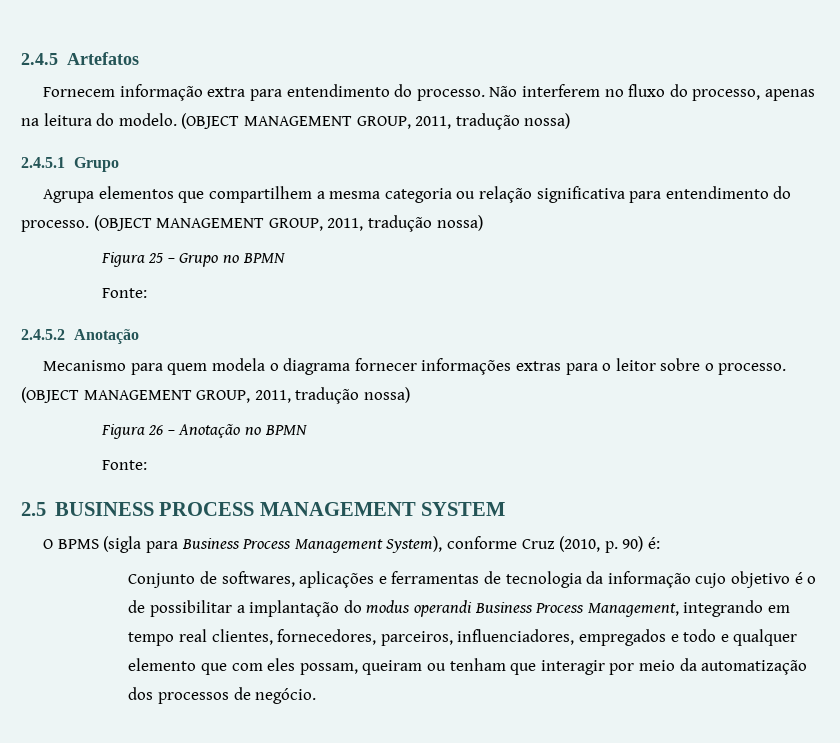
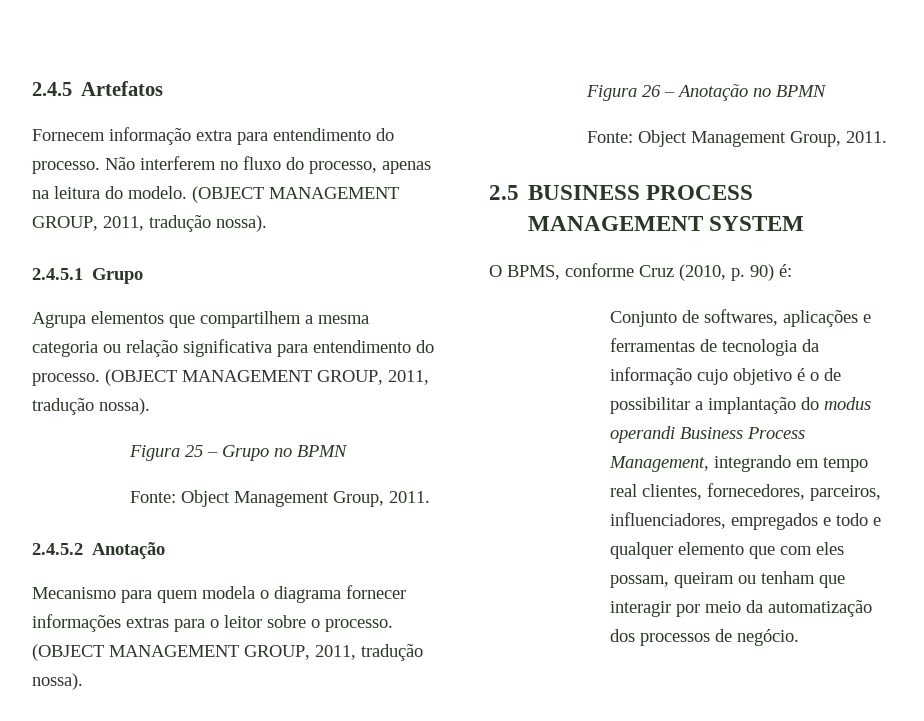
[524,113,571,129] nossa) -> [216,215,267,232] nossa).
[436,215,483,231] nossa) -> [99,398,150,415] nossa).
(147, 293) none -> [180,490,430,507] Object Management Group, 2011.
[363,387,410,403] nossa) -> [32,673,83,690] nossa).
(147, 465) none -> [637,130,887,147] Object Management Group, 2011.
[57,536,443,553] BPMS (sigla para Business Process Management System), -> [507,265,560,280] BPMS,

